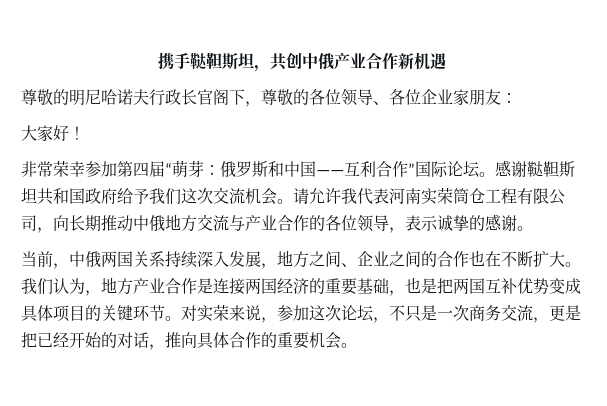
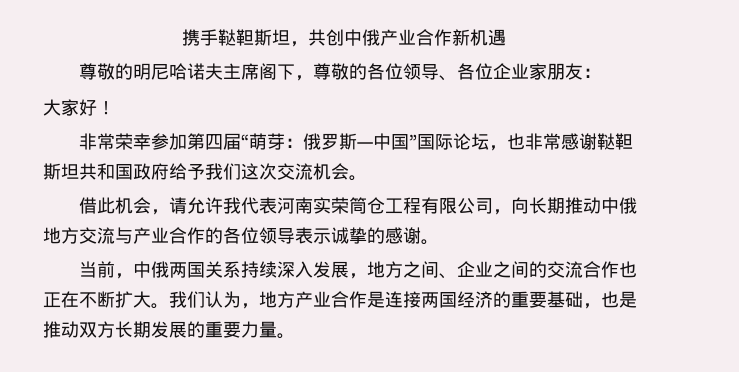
[149,89,213,106] 行政长官 -> [223,63,260,80] 主席
[268,161,408,178] 和中国——互利合作 -> [357,133,410,150] —中国
[479,172,495,177] 。 -> [489,133,562,151] ，也非常
(293, 201) none -> [79,197,170,215] // 借此机会，
[389,227,405,233] ， -> (295, 236) none
[437,250,485,267] 合作也 -> [547,261,638,278] [43,292,61,308] 交流合作也正
[437,278,581,294] [21,304,581,323] [21,332,341,350] 把两国互补优势变成具体项目的关键环节。对实荣来说，参加这次论坛，不只是一次商务交流，更是把已经开始的对话，推向具体合作的重要机会 -> [43,321,277,338] 推动双方长期发展的重要力量

